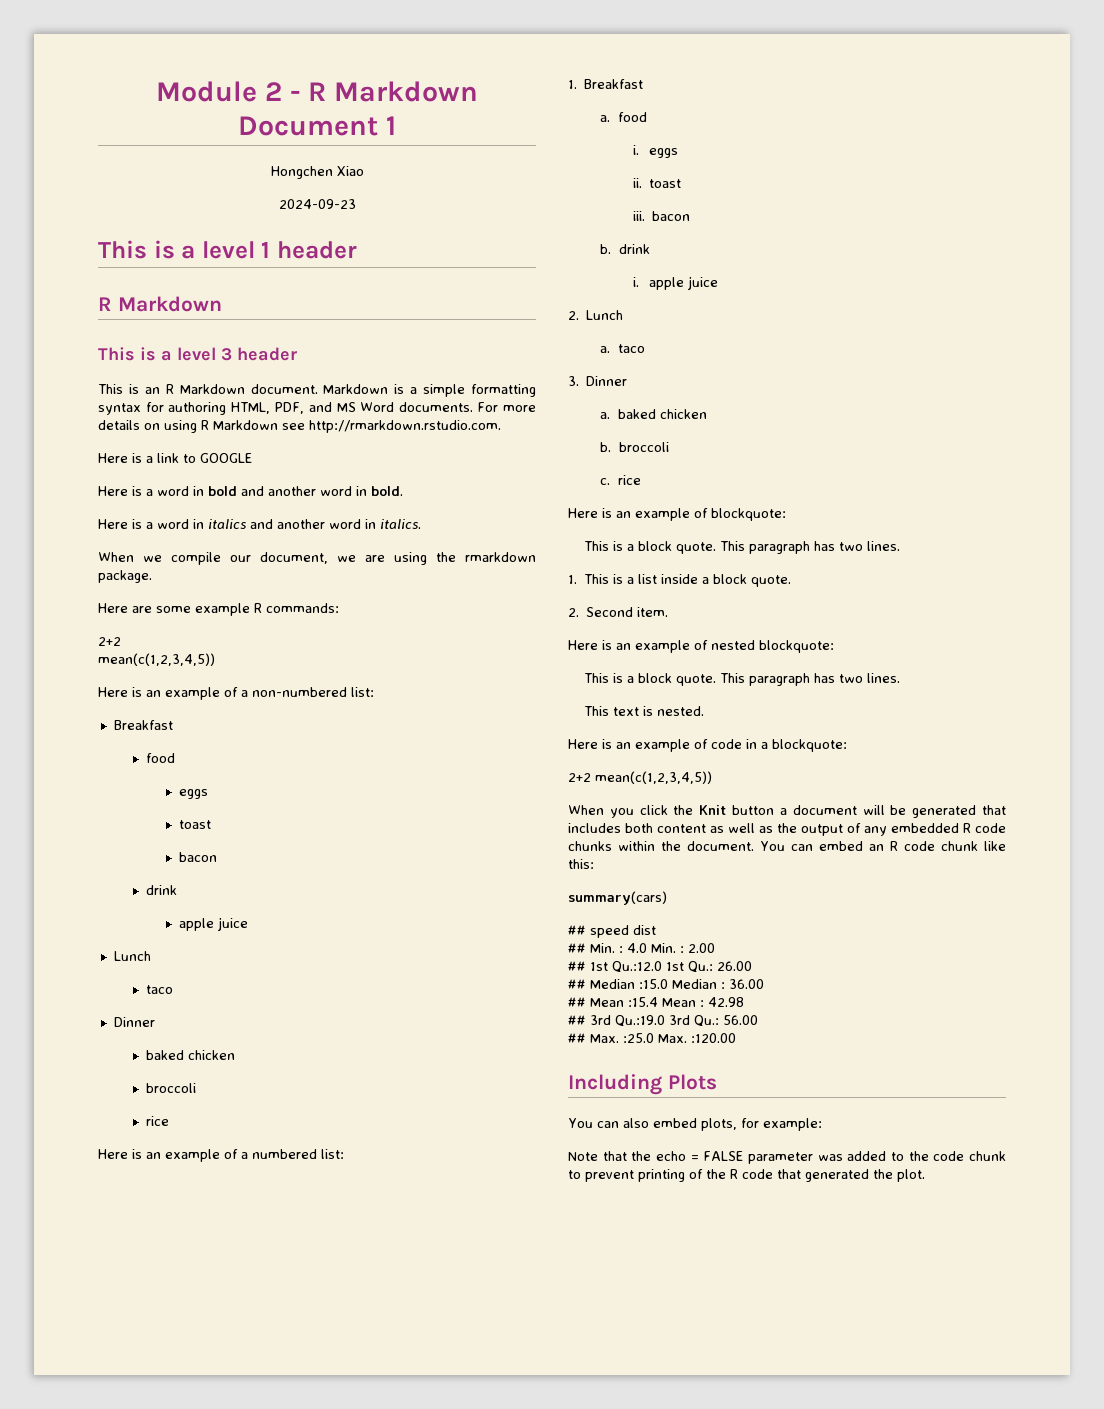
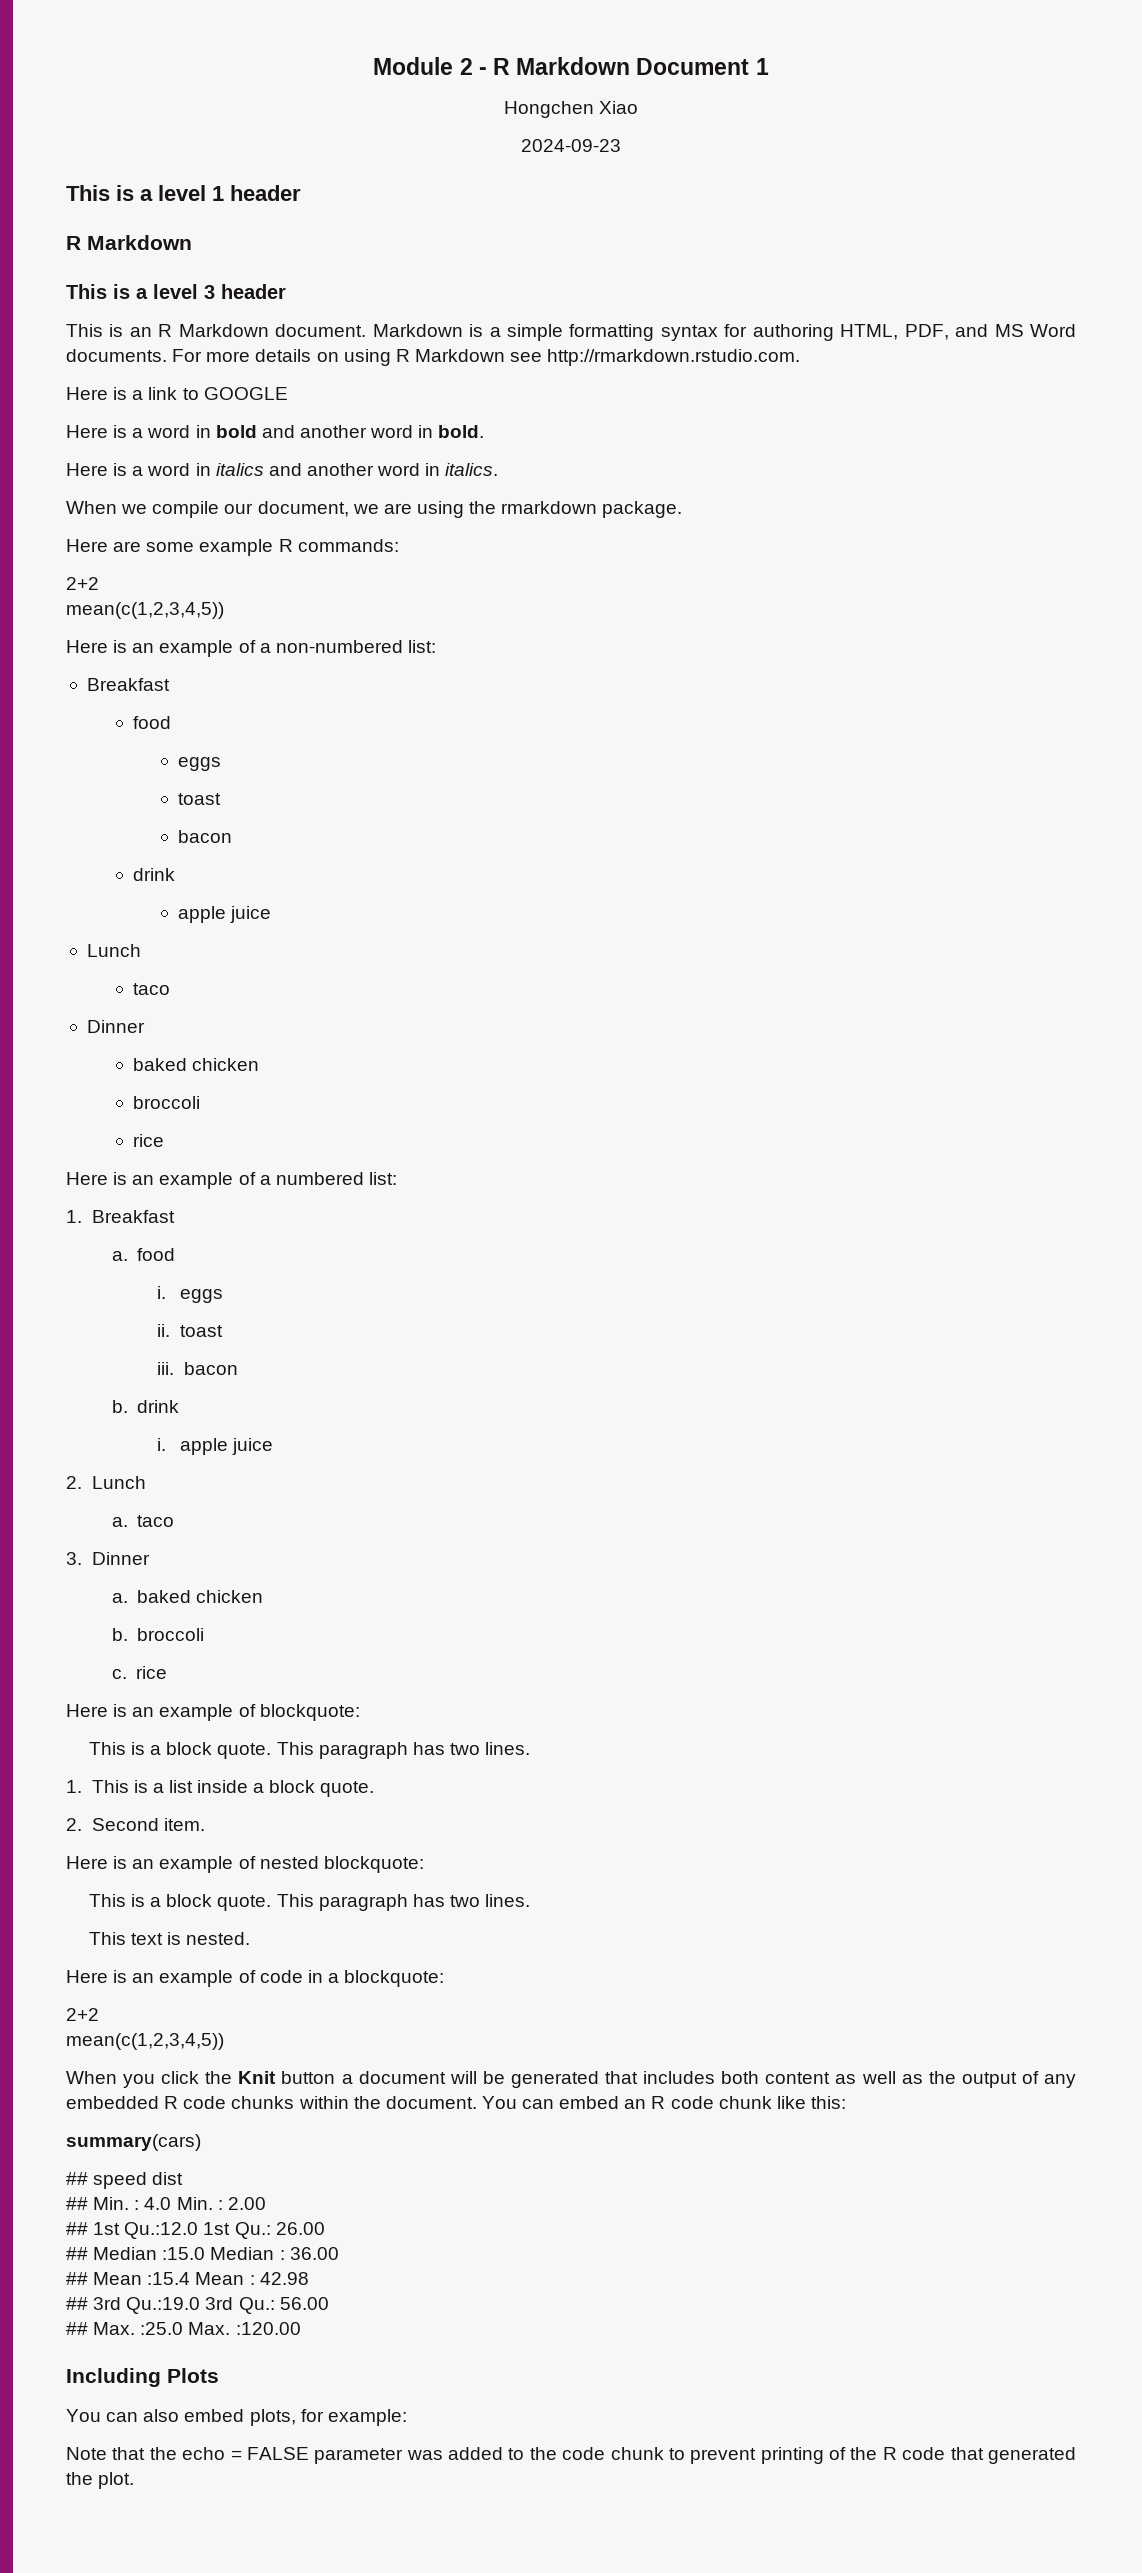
(591, 777) none -> (99, 2014) //

